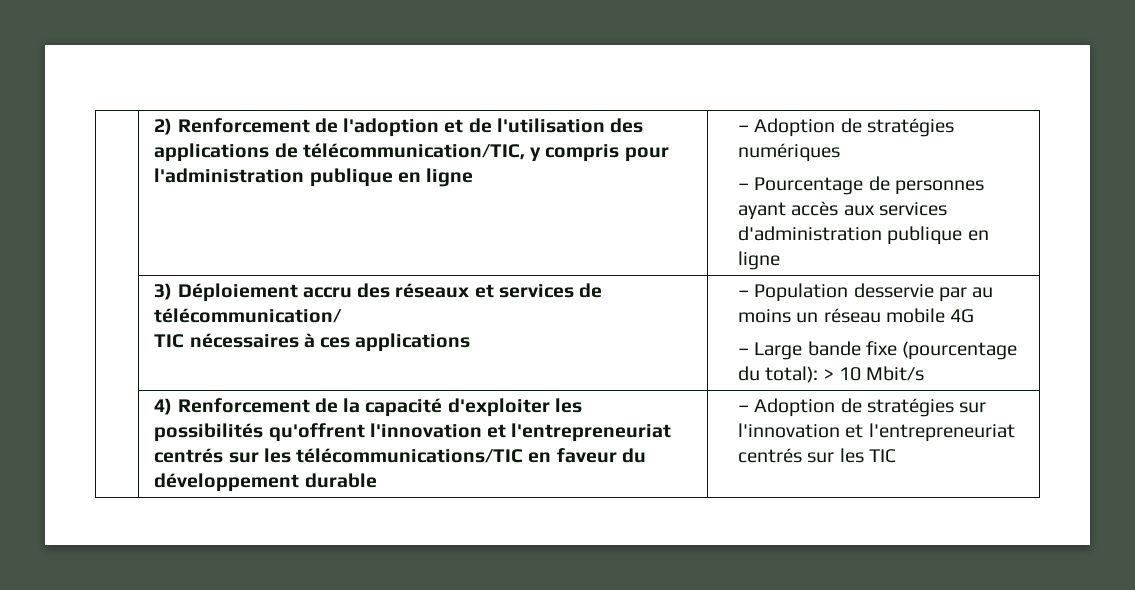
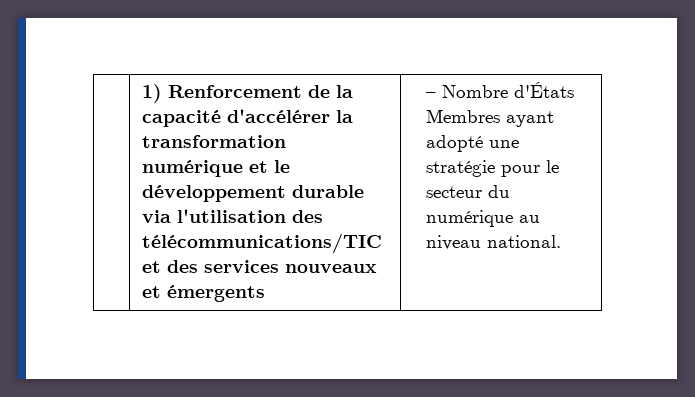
[154,118,644,137] [154,143,669,162] [154,168,474,187] [738,118,954,137] [738,143,841,162] [738,176,984,195] [738,201,947,220] [738,226,989,245] [738,251,781,270] [154,283,603,302] [154,308,343,323] [154,333,471,352] [738,283,994,302] [738,308,975,323] [738,341,1018,360] [738,366,925,383] [154,398,582,417] [154,423,672,442] [154,448,646,463] [154,473,377,492] [738,398,987,417] [738,423,1015,442] [738,448,896,463] | 2) Renforcement de l'adoption et de l'utilisation des applications de télécommunication/TIC, y compris pour l'administration publique en ligne | – Adoption de stratégies numériques // – Pourcentage de personnes ayant accès aux services d'administration publique en ligne // | 3) Déploiement accru des réseaux et services de télécommunication/ // TIC nécessaires à ces applications | – Population desservie par au moins un réseau mobile 4G // – Large bande fixe (pourcentage du total): > 10 Mbit/s // | 4) Renforcement de la capacité d'exploiter les possibilités qu'offrent l'innovation et l'entrepreneuriat centrés sur les télécommunications/TIC en faveur du développement durable | – Adoption de stratégies sur l'innovation et l'entrepreneuriat centrés sur les TIC -> [142,84,354,103] [142,109,354,127] [142,135,287,148] [142,160,291,177] [142,185,365,202] [142,209,324,223] [142,233,383,254] [142,260,378,273] [142,285,266,302] [425,82,574,98] [425,109,554,127] [425,135,519,152] [425,160,559,177] [425,185,510,198] [425,210,540,227] [425,235,561,250] | 1) Renforcement de la capacité d'accélérer la transformation numérique et le développement durable via l'utilisation des télécommunications/TIC et des services nouveaux et émergents | – Nombre d'États Membres ayant adopté une stratégie pour le secteur du numérique au niveau national.

